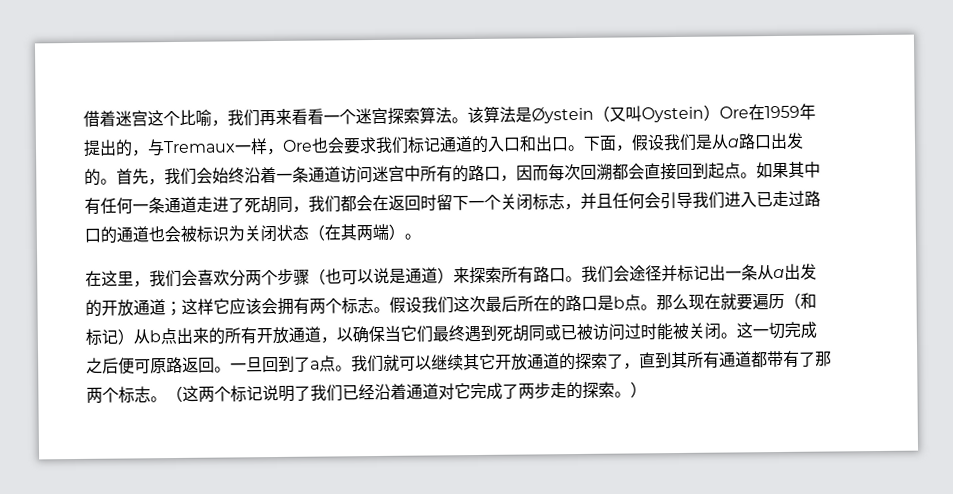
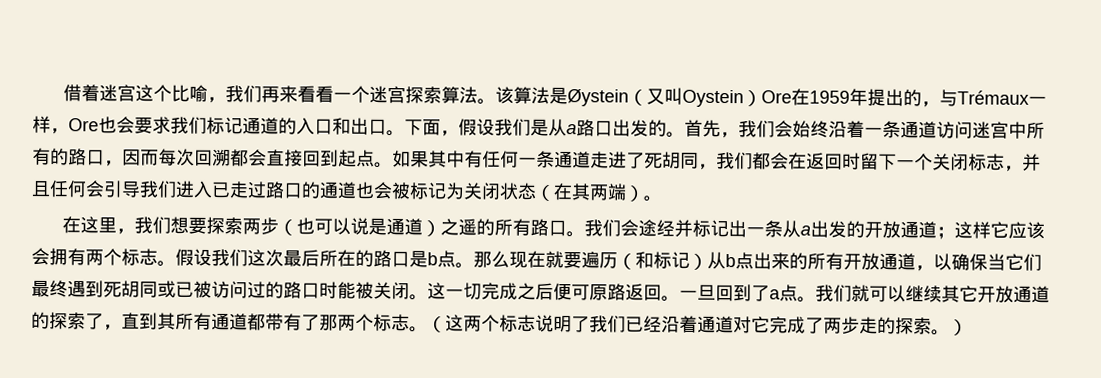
[163,140,236,154] Tremaux -> [957,90,1030,105] Trémaux
[212,225,229,242] 识 -> [427,182,447,200] 记
[181,268,310,287] 会喜欢分两个步骤 -> [170,216,280,235] 想要探索两步
[453,266,502,285] 来探索 -> [440,218,496,236] 之遥的
[645,265,662,282] 径 -> [656,219,676,237] 经
(641, 331) none -> [265,281,320,299] 的路口
[246,385,263,402] 记 -> [517,314,536,332] 志

